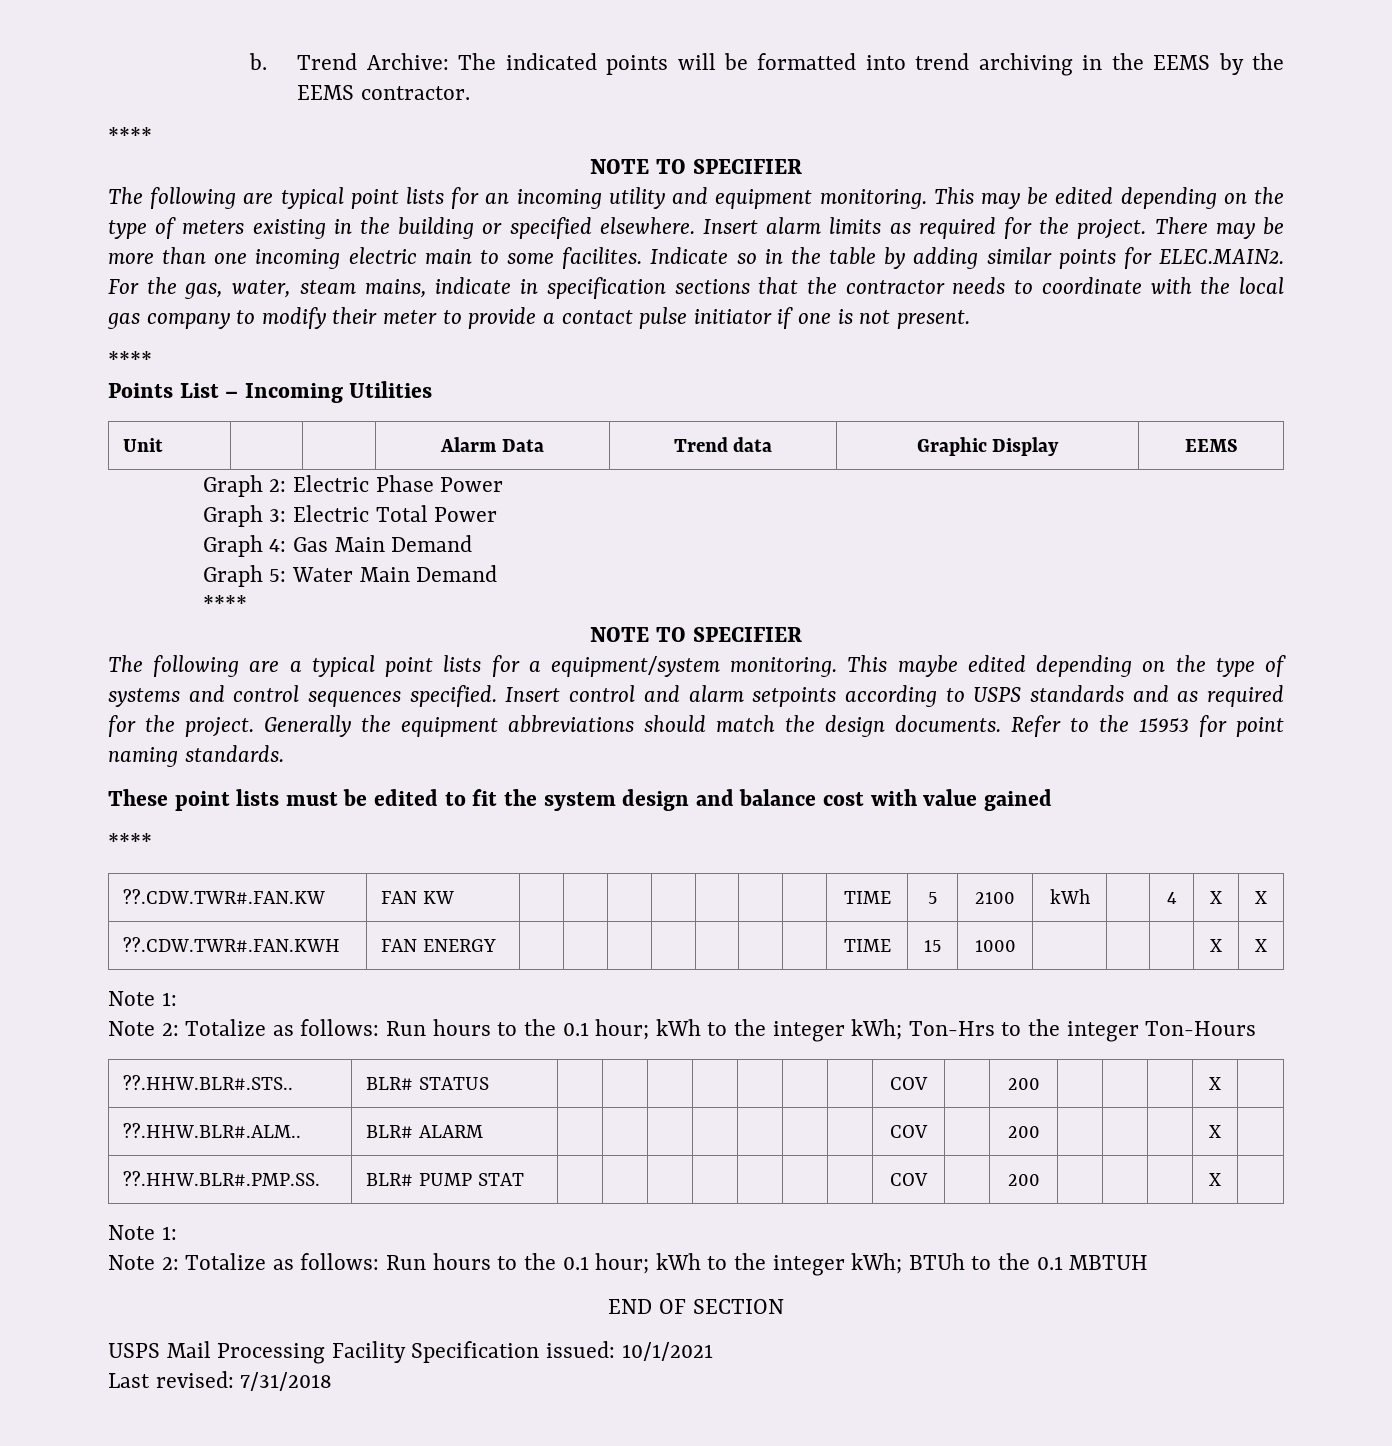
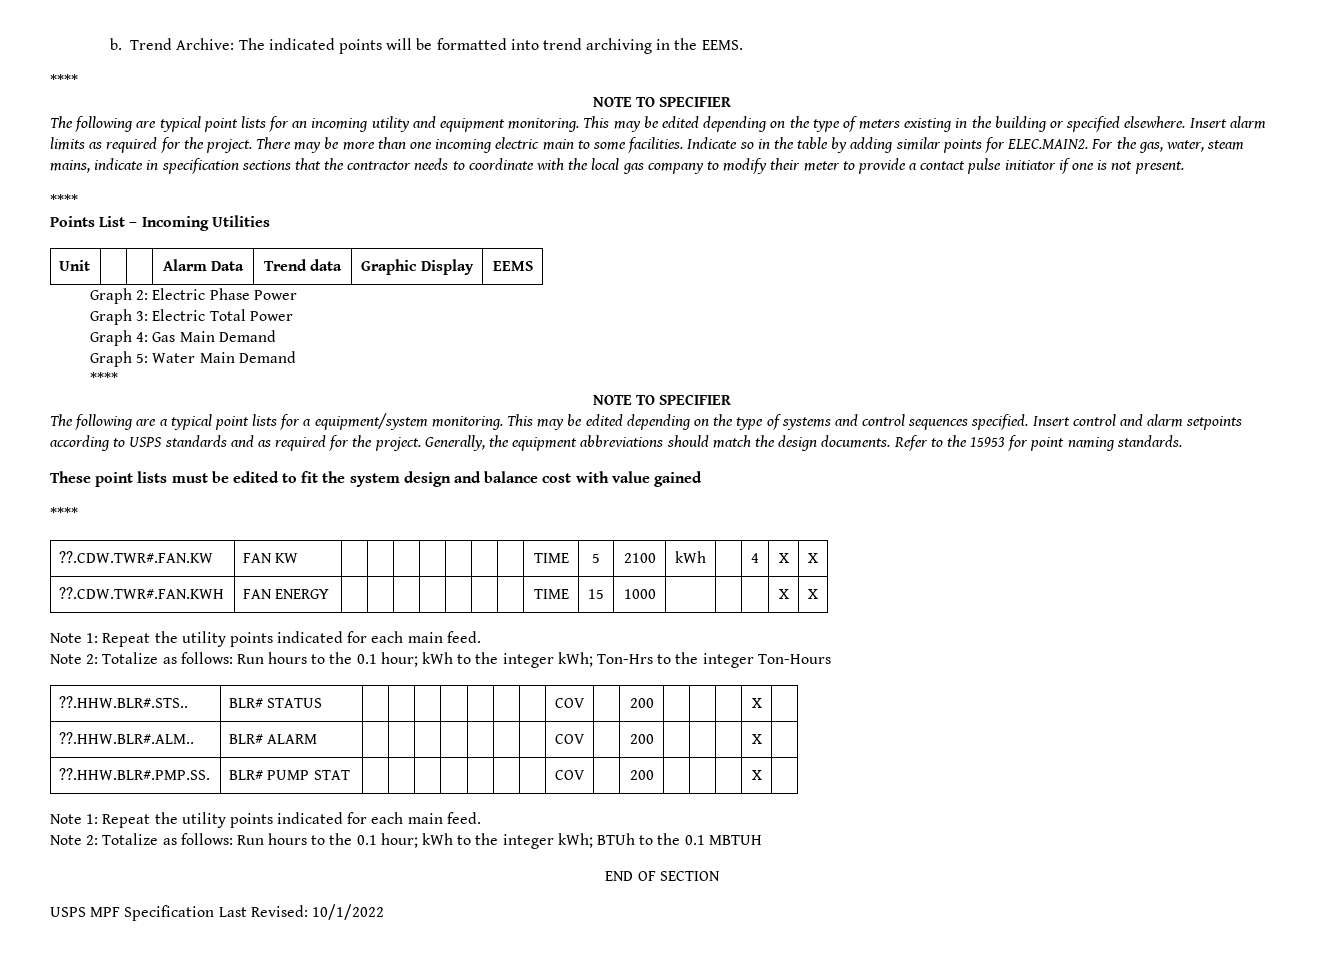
[1153,53,1285,75] [297,85,470,100] EEMS by the EEMS contractor. -> [701,40,743,50] EEMS.
[562,247,643,269] facilites. -> [628,137,684,153] facilities.
[897,655,958,677] maybe -> [537,414,583,430] may be
[264,715,351,737] Generally -> [424,435,485,451] Generally,
(177, 999) none -> [102,631,481,647] Repeat the utility points indicated for each main feed.
(177, 1233) none -> [102,812,481,828] Repeat the utility points indicated for each main feed.
[166,1341,713,1364] [108,1371,333,1391] Mail Processing Facility Specification issued: 10/1/2021 // Last revised: 7/31/2018 -> [90,904,384,921] MPF Specification Last Revised: 10/1/2022

